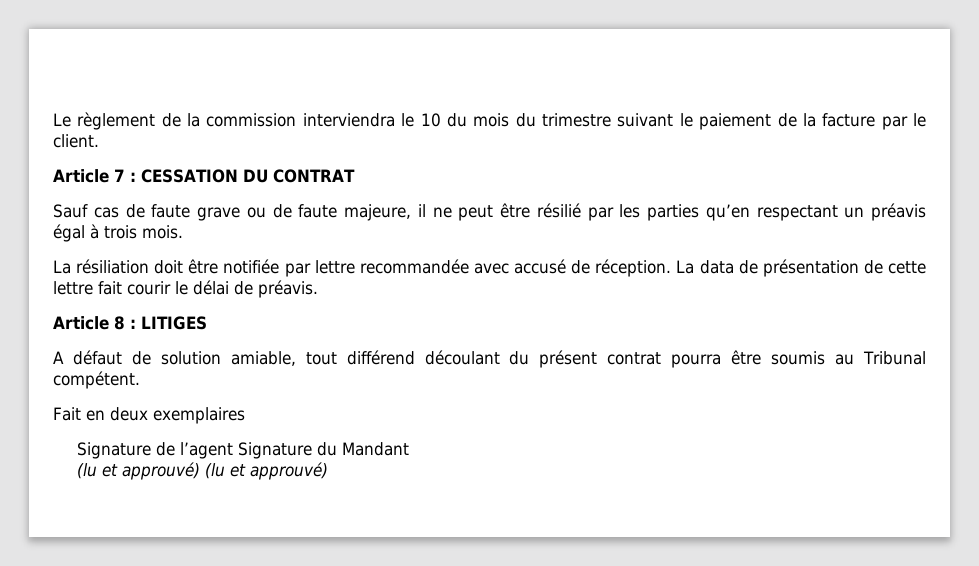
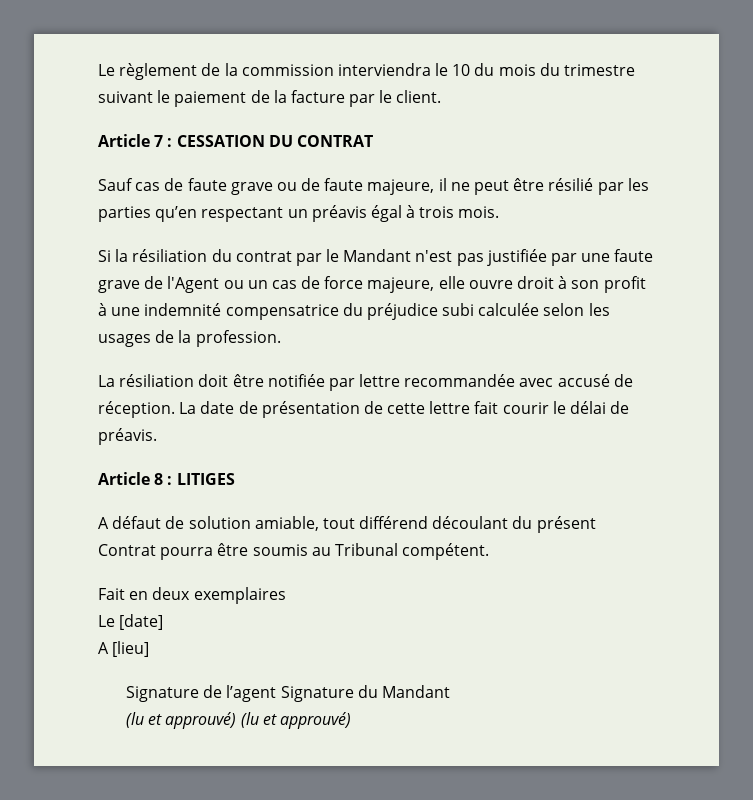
(183, 232) none -> [98,249,654,266] [98,276,646,293] [98,303,610,320] [98,330,281,347] // Si la résiliation du contrat par le Mandant n'est pas justifiée par une faute grave de l'Agent ou un cas de force majeure, elle ouvre droit à son profit à une indemnité compensatrice du préjudice subi calculée selon les usages de la profession.
[699,260,734,274] data -> [200,401,235,414] date
[607,352,662,365] contrat -> [98,544,156,556] Contrat
(245, 415) none -> [98,614,164,630] [98,641,150,657] // Le [date] // A [lieu]

